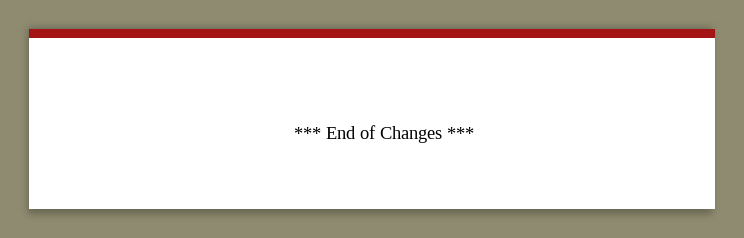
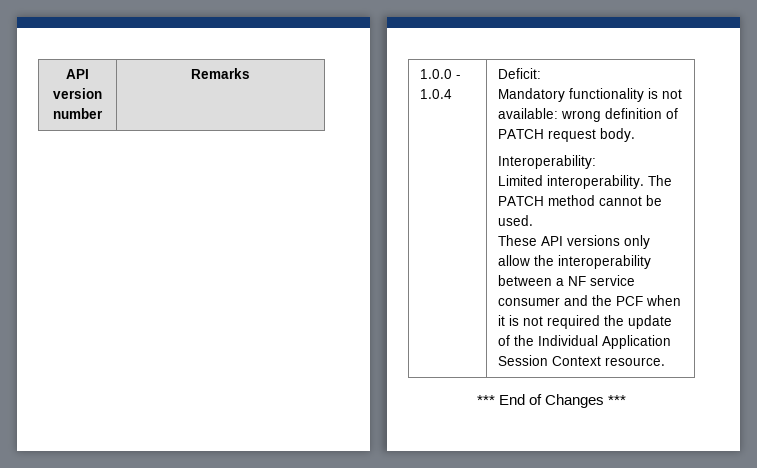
(294, 133) none -> [66,69,89,79] [53,88,102,99] [53,108,103,119] [191,68,251,79] [419,69,461,79] [419,89,452,99] [497,68,541,79] [497,88,682,102] [497,108,678,122] [497,128,635,142] [497,155,596,169] [497,175,672,189] [497,195,662,206] [497,215,533,226] [497,235,650,249] [497,255,651,269] [497,275,635,286] [497,295,681,306] [497,315,672,329] [497,335,671,349] [497,355,665,366] API version number | Remarks // 1.0.0 - 1.0.4 | Deficit: // Mandatory functionality is not available: wrong definition of PATCH request body. // Interoperability: // Limited interoperability. The PATCH method cannot be used. // These API versions only allow the interoperability between a NF service consumer and the PCF when it is not required the update of the Individual Application Session Context resource. //

